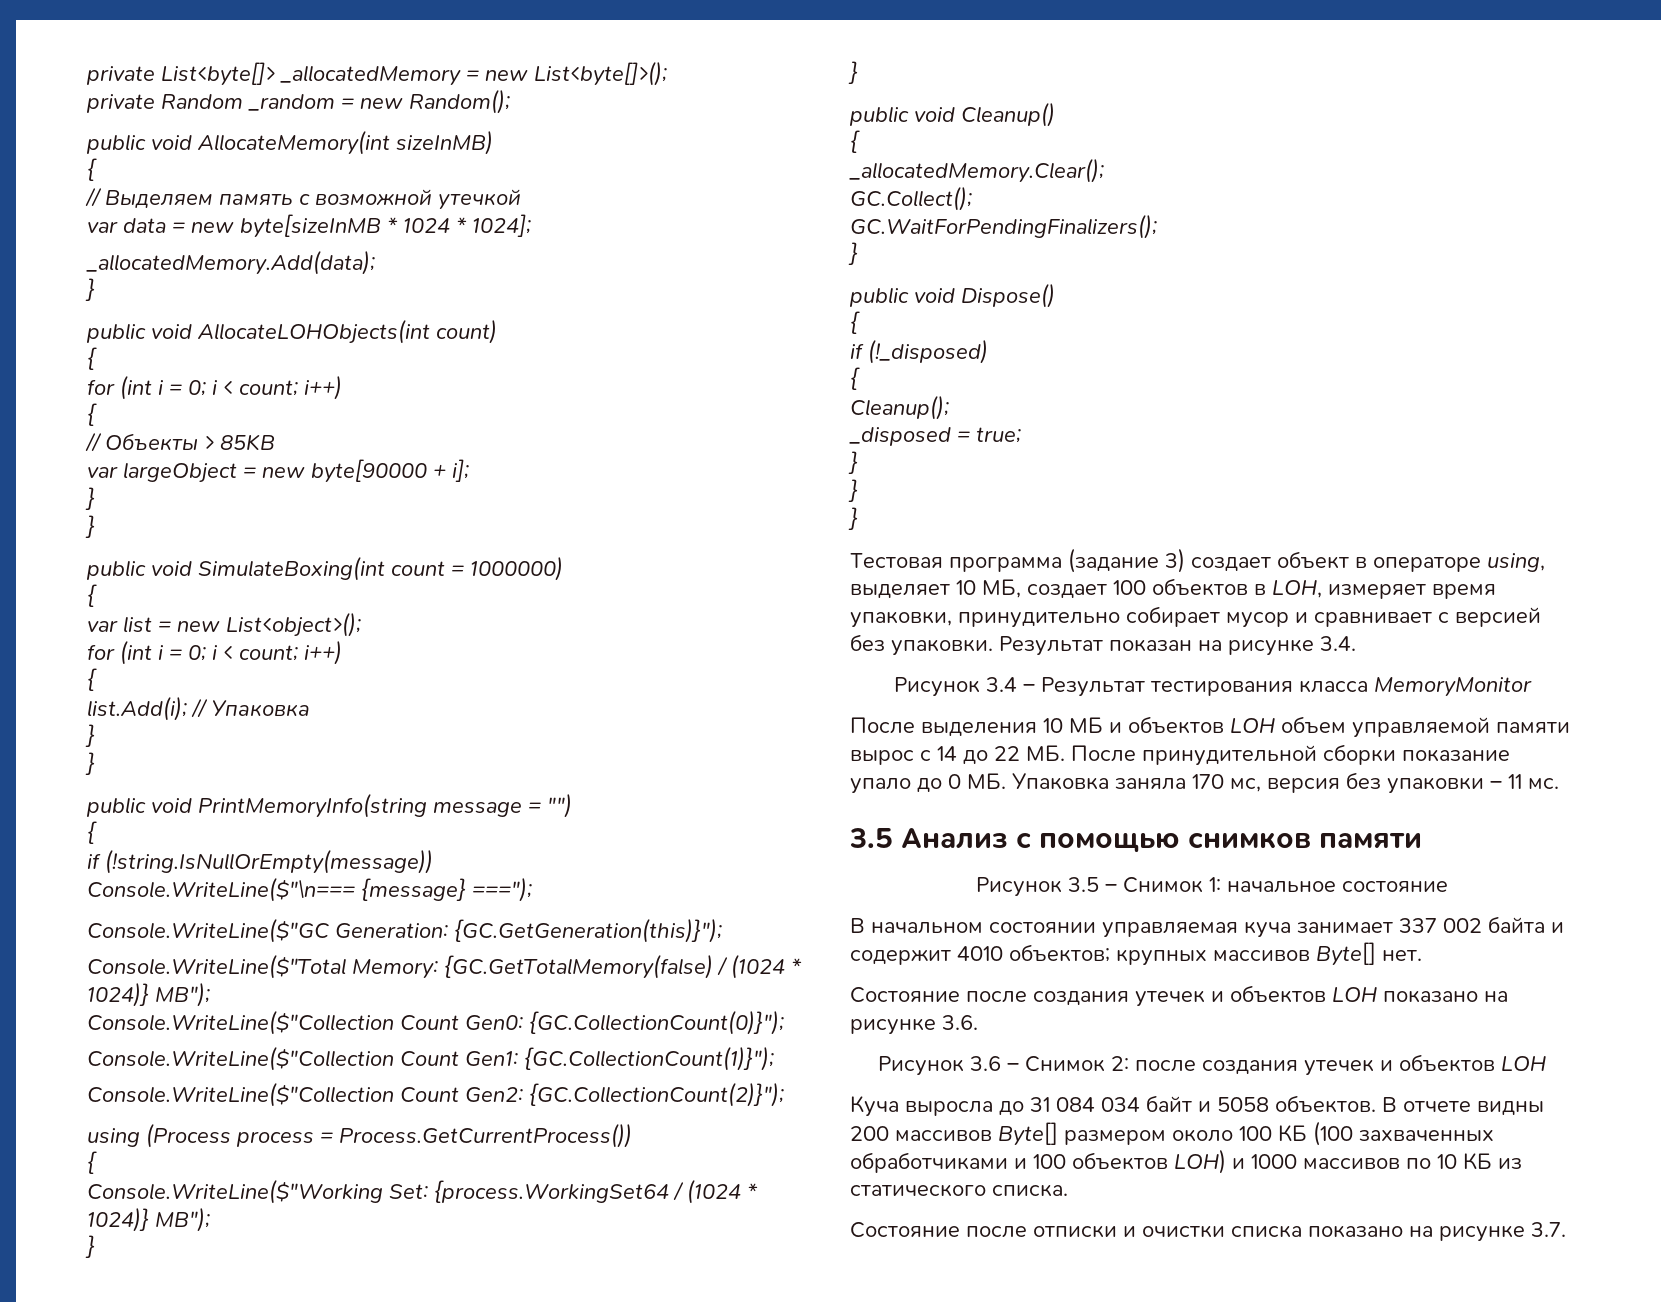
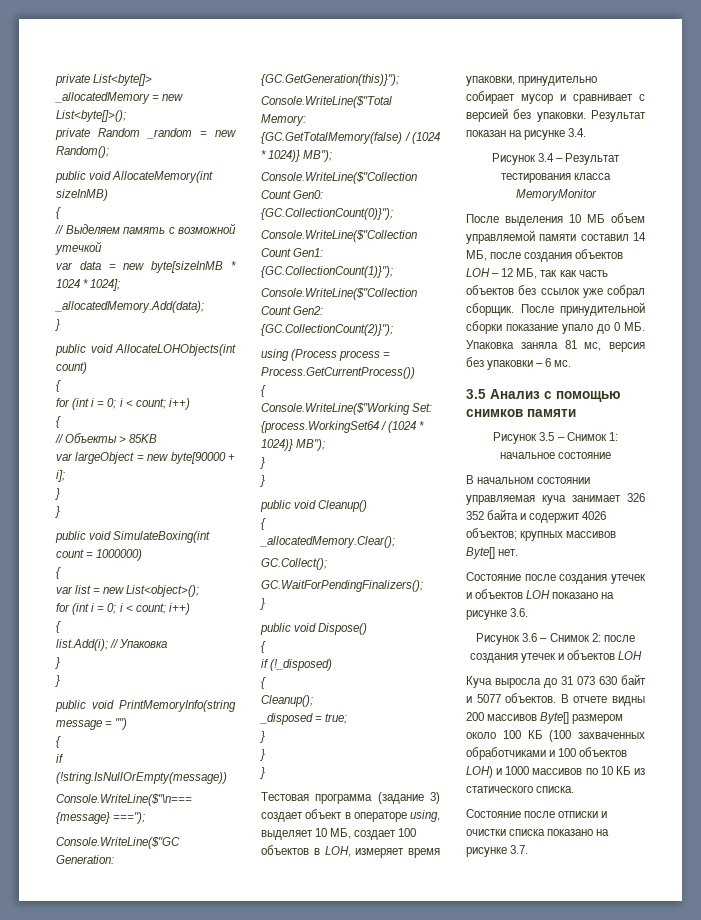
[1109,716,1570,738] [850,745,1065,765] и объектов LOH объем управляемой памяти вырос с 14 до 22 МБ. -> [611,213,645,223] [466,230,646,244] [466,249,624,262] [466,268,608,279] [466,285,645,298] [466,303,514,316] объем управляемой памяти составил 14 МБ, после создания объектов LOH – 12 МБ, так как часть объектов без ссылок уже собрал сборщик.
[1192,774,1224,789] 170 -> [564,340,577,349] 81
[1508,774,1522,789] 11 -> [545,358,552,367] 6
[1399,918,1482,933] 337 002 -> [627,493,645,502] [466,511,484,520] 326 352
[957,946,1003,961] 4010 -> [582,511,607,520] 4026
[1056,1097,1140,1112] 084 034 -> [577,676,617,685] 073 630
[1217,1097,1269,1112] 5058 -> [476,694,501,703] 5077

